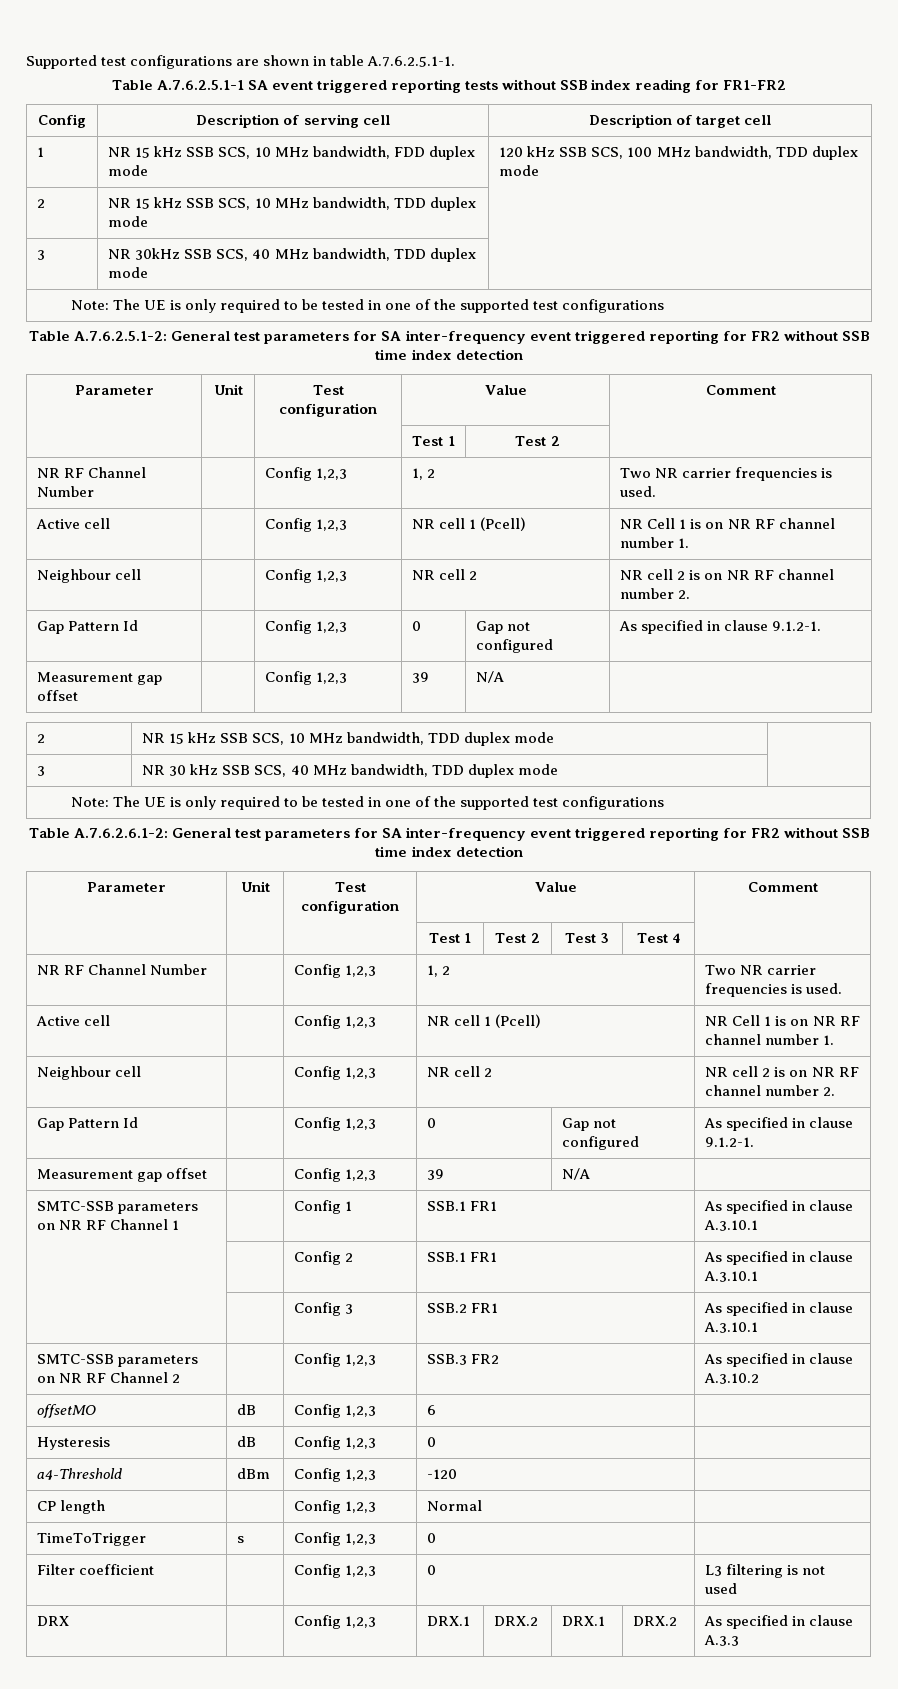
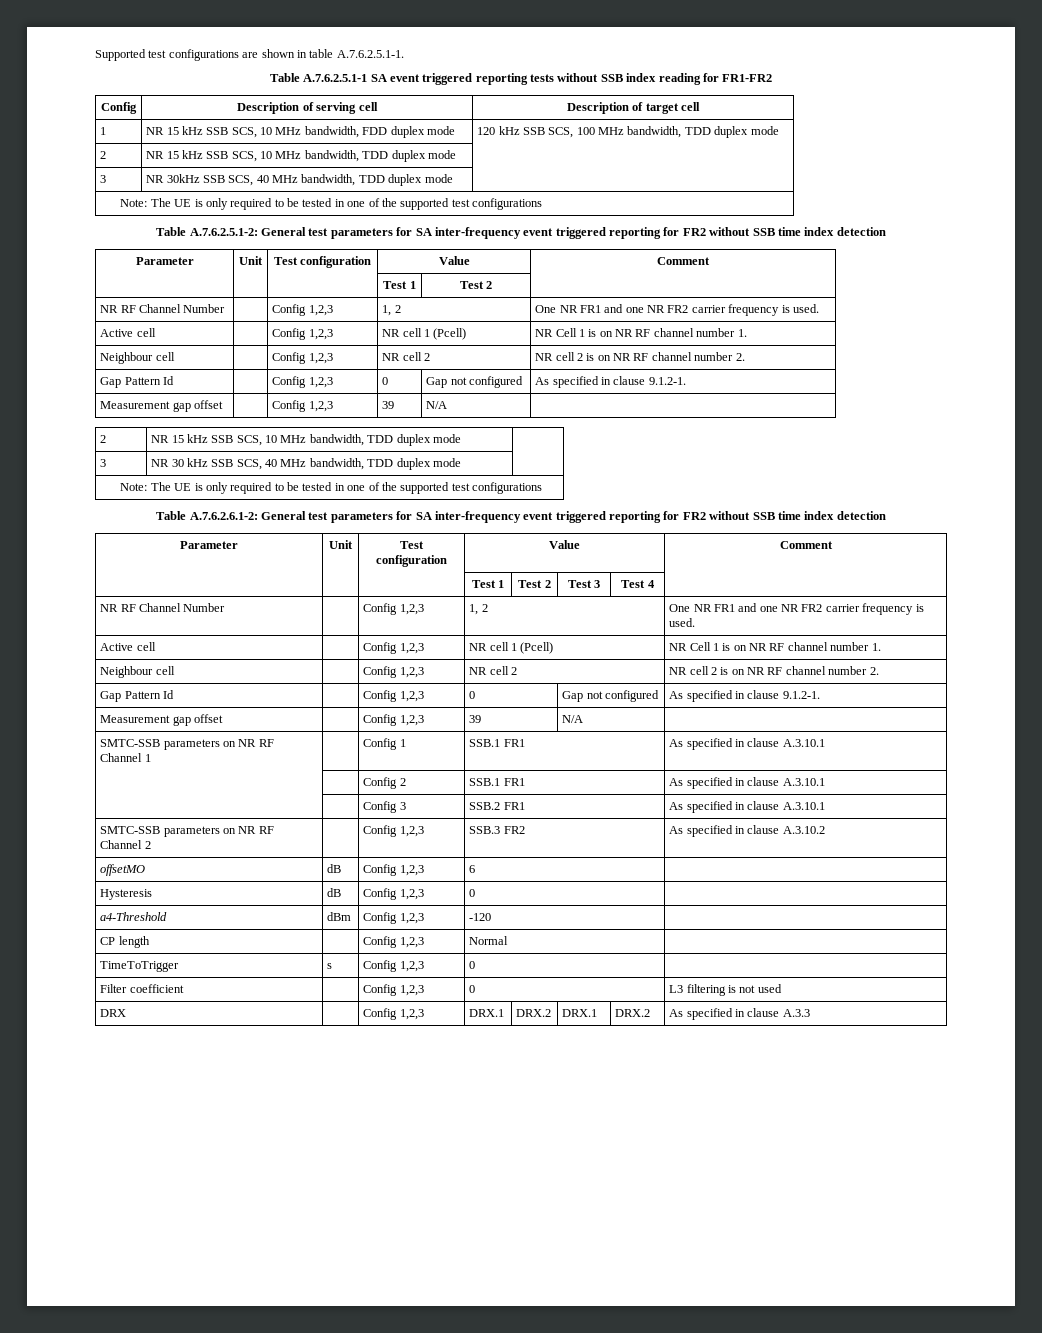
[620,467,818,481] Two NR carrier frequencies -> [535,304,780,316] One NR FR1 and one NR FR2 carrier frequency
[705,965,817,975] [705,983,788,997] Two NR carrier frequencies -> [669,603,914,615] One NR FR1 and one NR FR2 carrier frequency

